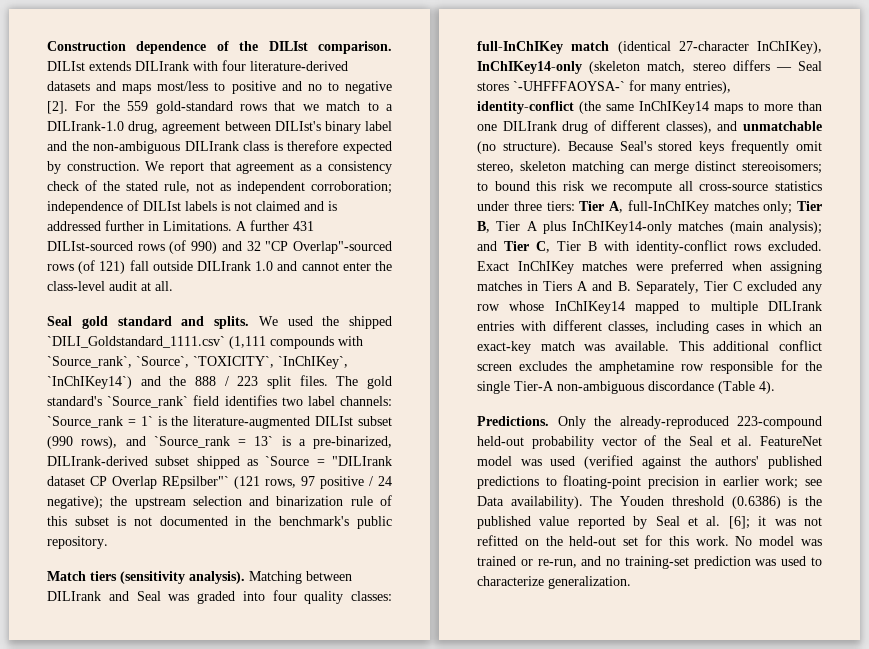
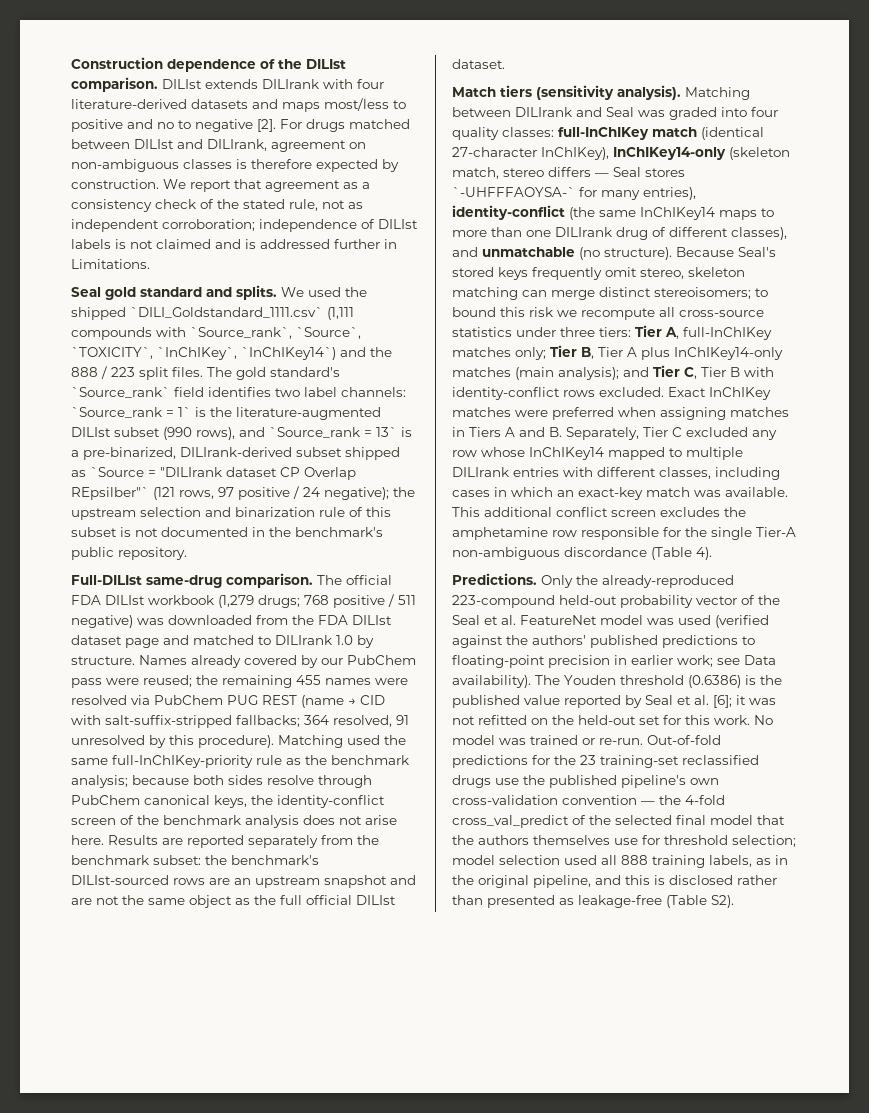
[102,101,393,114] [47,121,392,134] [47,141,270,154] the 559 gold-standard rows that we match to a DILIrank-1.0 drug, agreement between DILIst's binary label and the non-ambiguous DILIrank class -> [306,119,410,132] [71,139,366,152] [71,159,232,172] drugs matched between DILIst and DILIrank, agreement on non-ambiguous classes
[236,220,314,231] [47,240,392,254] [47,260,392,274] [47,281,173,291] A further 431 DILIst-sourced rows (of 990) and 32 "CP Overlap"-sourced rows (of 121) fall outside DILIrank 1.0 and cannot enter the class-level audit at all. -> (150, 264) none
(108, 542) none -> [71,573,392,588] [71,594,416,608] [71,615,392,628] [71,635,374,648] [71,655,416,668] [71,675,408,688] [71,695,385,708] [71,715,409,728] [71,735,406,748] [71,755,409,768] [71,775,372,788] [71,795,385,808] [71,815,397,828] [71,835,379,848] [71,855,319,865] [71,875,416,888] [71,895,396,908] [452,59,505,69] // Full-DILIst same-drug comparison. The official FDA DILIst workbook (1,279 drugs; 768 positive / 511 negative) was downloaded from the FDA DILIst dataset page and matched to DILIrank 1.0 by structure. Names already covered by our PubChem pass were reused; the remaining 455 names were resolved via PubChem PUG REST (name → CID with salt-suffix-stripped fallbacks; 364 resolved, 91 unresolved by this procedure). Matching used the same full-InChIKey-priority rule as the benchmark analysis; because both sides resolve through PubChem canonical keys, the identity-conflict screen of the benchmark analysis does not arise here. Results are reported separately from the benchmark subset: the benchmark's DILIst-sourced rows are an upstream snapshot and are not the same object as the full official DILIst dataset.
[537,556,822,569] [477,576,631,589] re-run, and no training-set prediction was used to characterize generalization. -> [599,735,721,745] [452,755,759,768] [452,775,719,788] [452,795,725,805] [452,815,785,828] [452,835,796,847] [452,855,788,868] [452,875,777,888] [452,895,734,908] re-run. Out-of-fold predictions for the 23 training-set reclassified drugs use the published pipeline's own cross-validation convention — the 4-fold cross_val_predict of the selected final model that the authors themselves use for threshold selection; model selection used all 888 training labels, as in the original pipeline, and this is disclosed rather than presented as leakage-free (Table S2).

